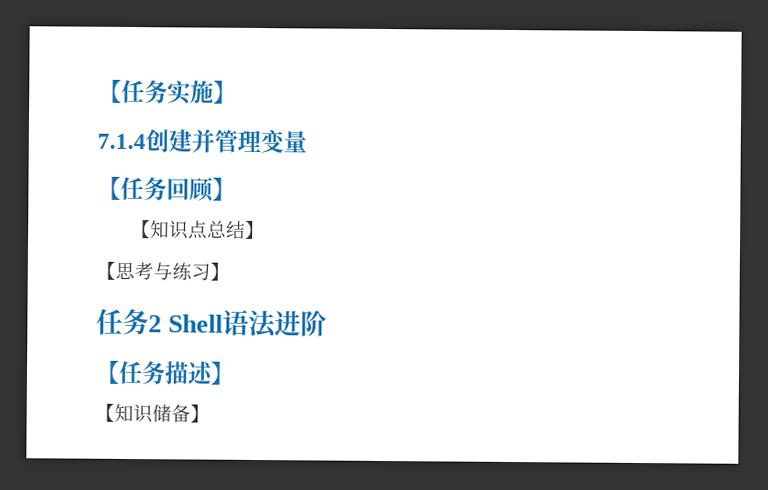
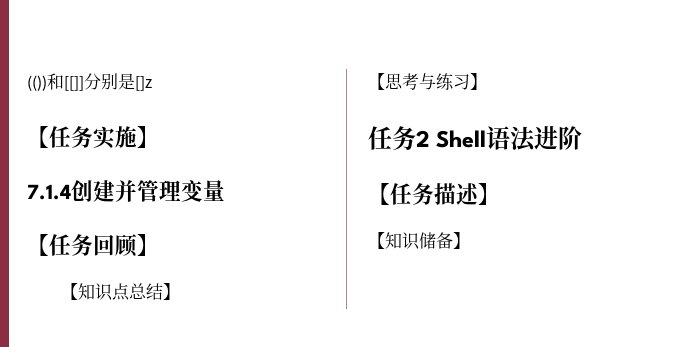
(98, 91) none -> [27,73,152,91] (())和[[]]分别是[]z //

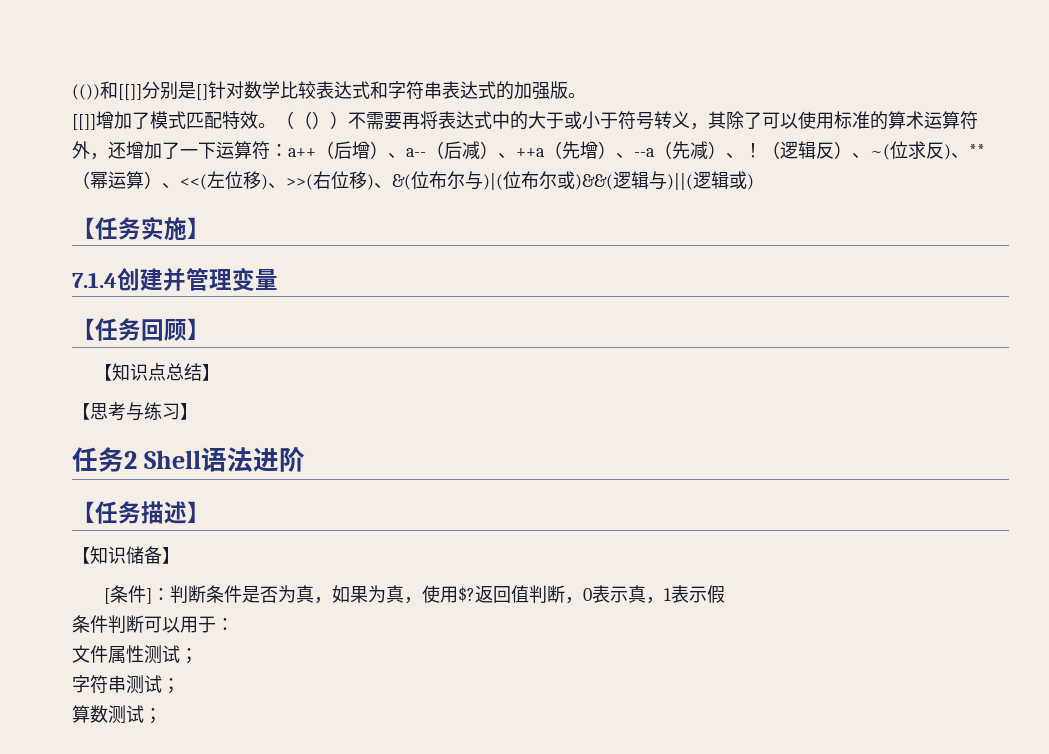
[135,76,152,91] []z -> [196,81,586,100] [72,111,978,130] [72,141,985,160] [72,171,754,190] []针对数学比较表达式和字符串表达式的加强版。 // [[]]增加了模式匹配特效。（（））不需要再将表达式中的大于或小于符号转义，其除了可以使用标准的算术运算符外，还增加了一下运算符：a++（后增）、a--（后减）、++a（先增）、--a（先减）、！（逻辑反）、~(位求反)、**（幂运算）、<<(左位移)、>>(右位移)、&(位布尔与)|(位布尔或)&&(逻辑与)||(逻辑或)
(470, 240) none -> [104,585,726,604] [72,615,234,633] [72,645,198,664] [72,675,180,694] [72,705,162,724] // [条件]：判断条件是否为真，如果为真，使用$?返回值判断，0表示真，1表示假 // 条件判断可以用于： // 文件属性测试； // 字符串测试； // 算数测试；

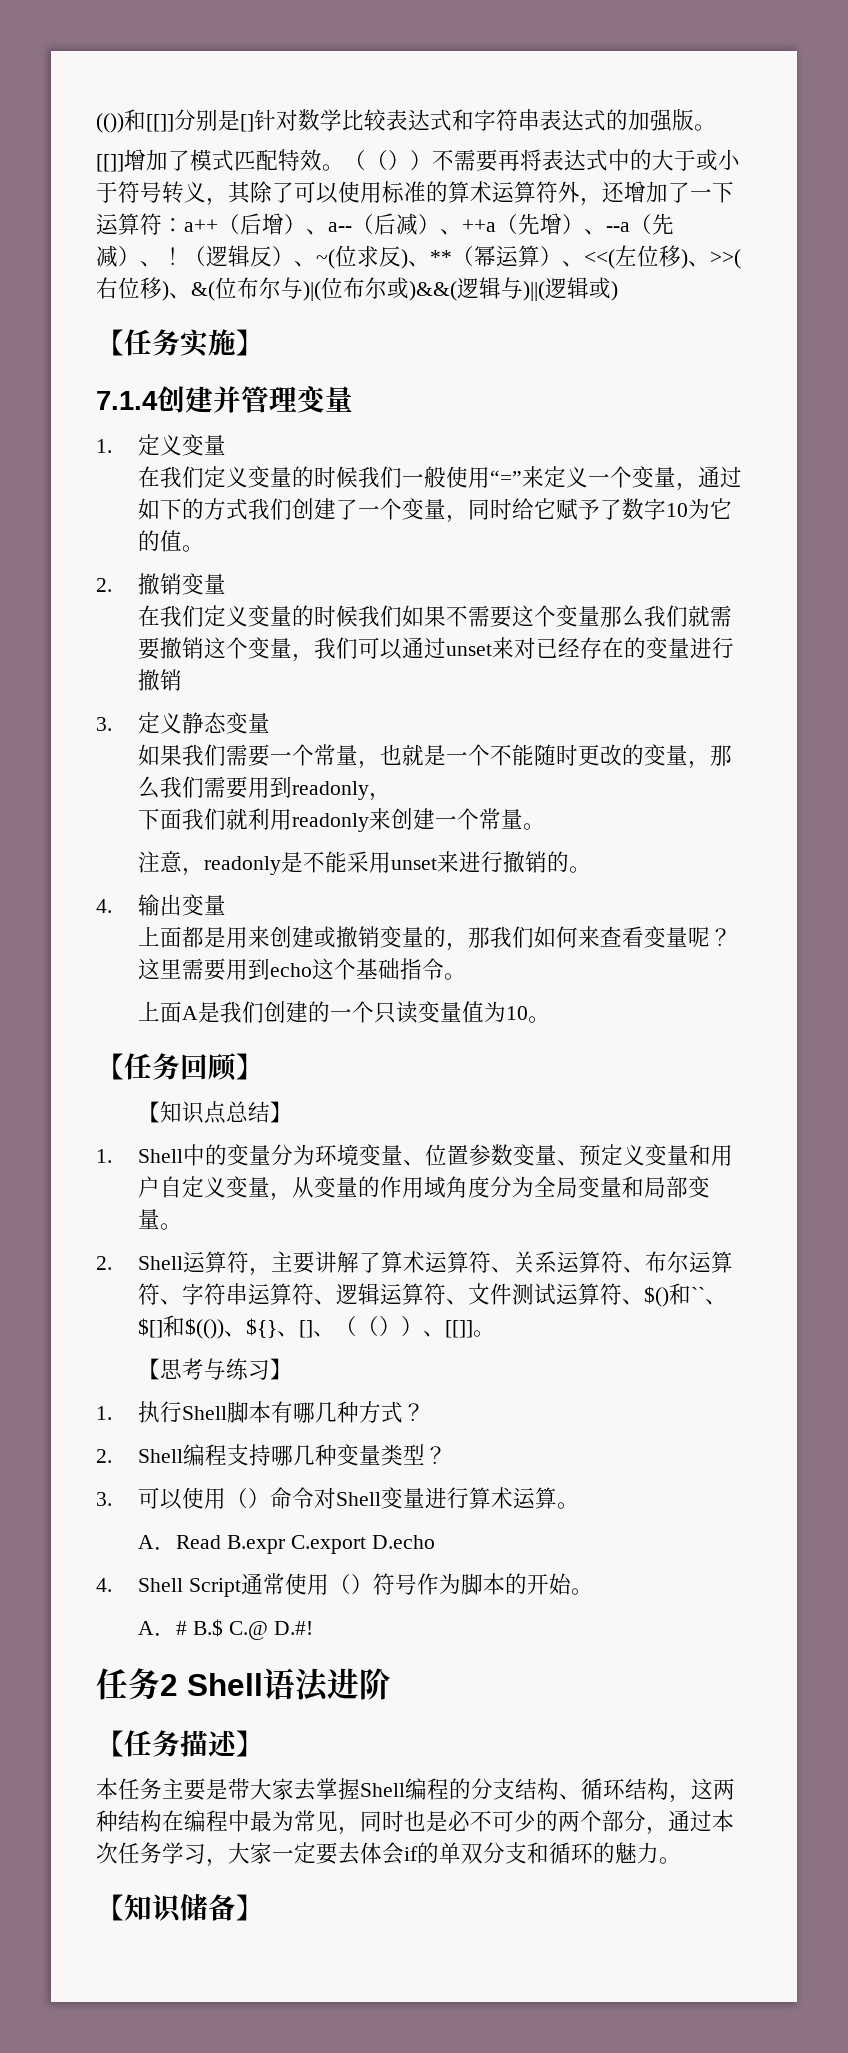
(278, 279) none -> [96,434,227,456] [138,466,743,491] [138,498,733,523] [138,530,205,552] [96,573,227,595] [138,605,733,628] [138,637,735,662] [138,669,183,691] [96,712,271,734] [138,744,733,769] [138,776,392,801] [138,808,546,832] [138,851,592,876] [96,894,227,916] [138,926,733,951] [138,958,467,981] [138,1001,551,1024] // 1.定义变量 // 在我们定义变量的时候我们一般使用“=”来定义一个变量，通过如下的方式我们创建了一个变量，同时给它赋予了数字10为它的值。 // 2.撤销变量 // 在我们定义变量的时候我们如果不需要这个变量那么我们就需要撤销这个变量，我们可以通过unset来对已经存在的变量进行撤销 // 3.定义静态变量 // 如果我们需要一个常量，也就是一个不能随时更改的变量，那么我们需要用到readonly， // 下面我们就利用readonly来创建一个常量。 // 注意，readonly是不能采用unset来进行撤销的。 // 4.输出变量 // 上面都是用来创建或撤销变量的，那我们如何来查看变量呢？这里需要用到echo这个基础指令。 // 上面A是我们创建的一个只读变量值为10。
[72,402,198,421] 【思考与练习】 -> [96,1144,734,1167] [138,1176,711,1201] [138,1208,183,1230] [96,1251,734,1276] [138,1283,728,1307] [138,1315,496,1339] [138,1358,293,1380] [96,1401,426,1423] [96,1444,448,1466] [96,1487,580,1510] [138,1535,435,1554] [96,1573,594,1597] [138,1619,313,1640] 1. Shell中的变量分为环境变量、位置参数变量、预定义变量和用户自定义变量，从变量的作用域角度分为全局变量和局部变量。 // 2. Shell运算符，主要讲解了算术运算符、关系运算符、布尔运算符、字符串运算符、逻辑运算符、文件测试运算符、$()和``、$[]和$(())、${}、[]、（（））、[[]]。 // 【思考与练习】 // 1.执行Shell脚本有哪几种方式？ // 2. Shell编程支持哪几种变量类型？ // 3.可以使用（）命令对Shell变量进行算术运算。 // A．Read B.expr C.export D.echo // 4. Shell Script通常使用（）符号作为脚本的开始。 // A．# B.$ C.@ D.#!
[72,546,180,564] [104,585,726,604] [72,615,234,633] [72,645,198,664] [72,675,180,694] [72,705,162,724] 【知识储备】 // [条件]：判断条件是否为真，如果为真，使用$?返回值判断，0表示真，1表示假 // 条件判断可以用于： // 文件属性测试； // 字符串测试； // 算数测试； -> [96,1778,735,1803] [96,1810,734,1835] [96,1842,681,1867] [96,1894,264,1923] 本任务主要是带大家去掌握Shell编程的分支结构、循环结构，这两种结构在编程中最为常见，同时也是必不可少的两个部分，通过本次任务学习，大家一定要去体会if的单双分支和循环的魅力。 // 【知识储备】

